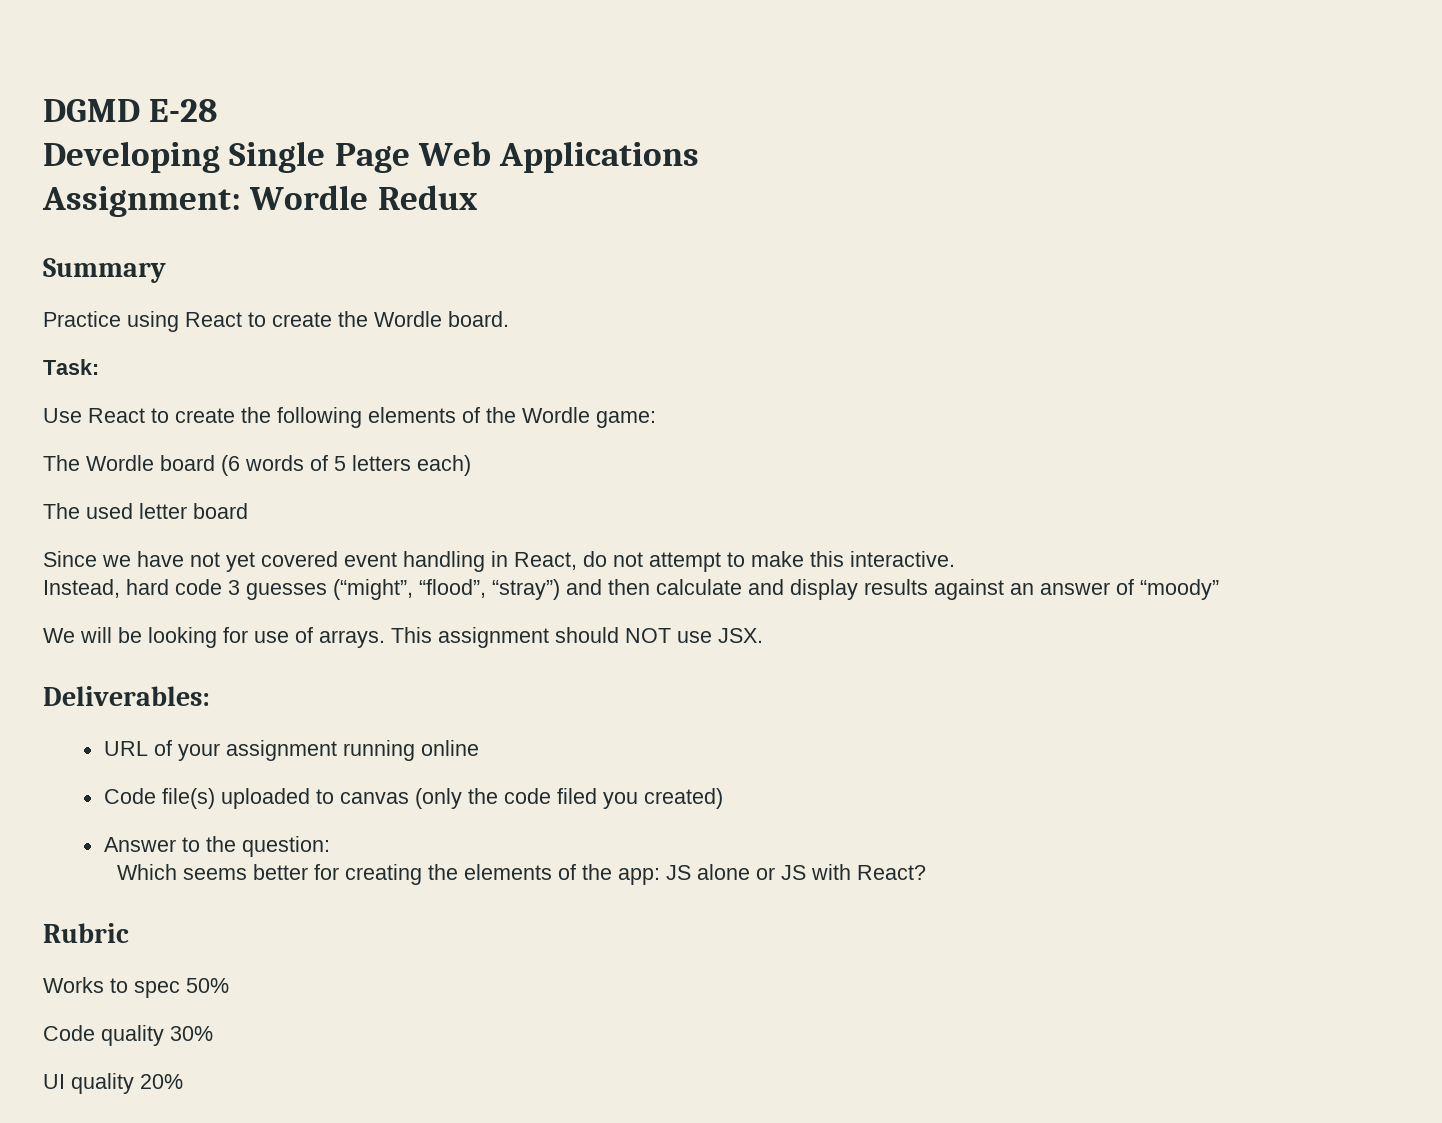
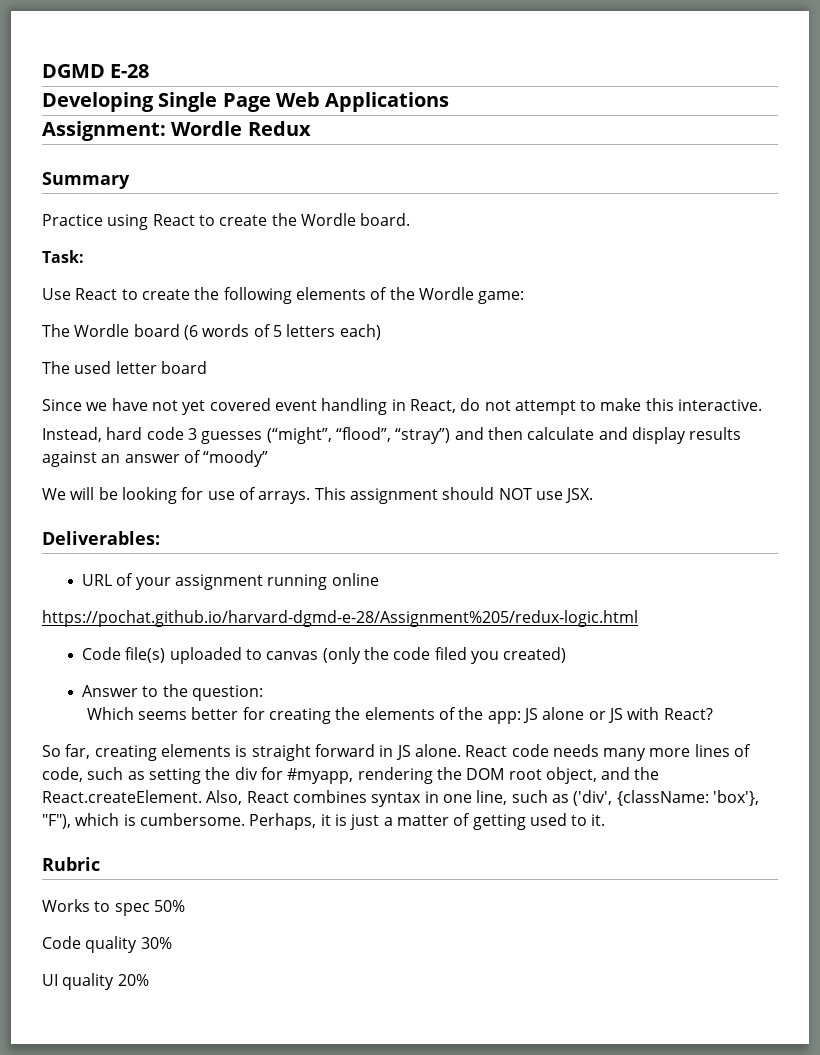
(479, 748) none -> [42,610,638,627] // https://pochat.github.io/harvard-dgmd-e-28/Assignment%205/redux-logic.html
(926, 872) none -> [42,744,752,761] [42,767,660,784] [42,790,759,807] [42,813,606,830] // So far, creating elements is straight forward in JS alone. React code needs many more lines of code, such as setting the div for #myapp, rendering the DOM root object, and the React.createElement. Also, React combines syntax in one line, such as ('div', {className: 'box'}, "F"), which is cumbersome. Perhaps, it is just a matter of getting used to it.

